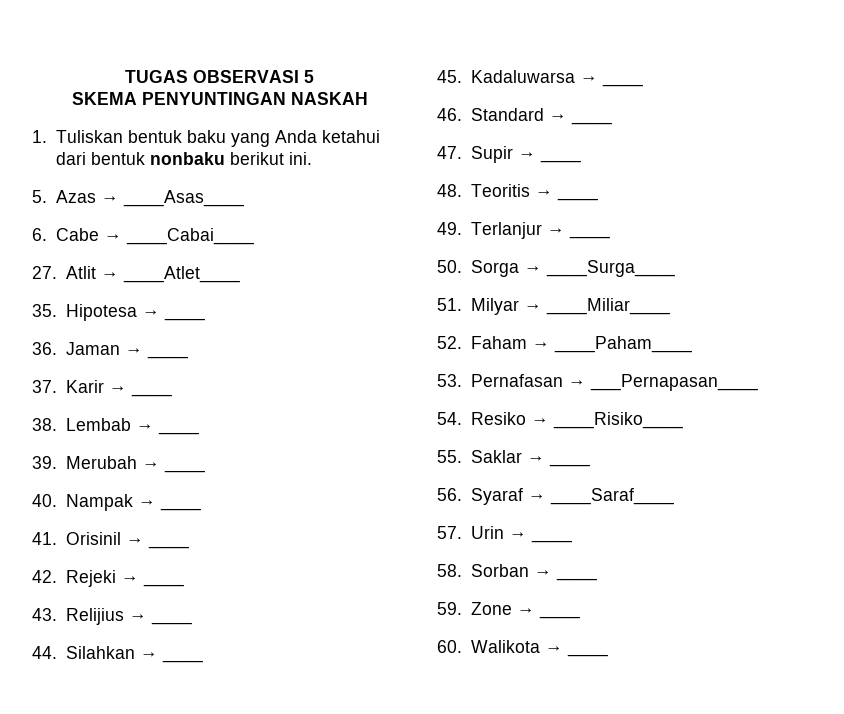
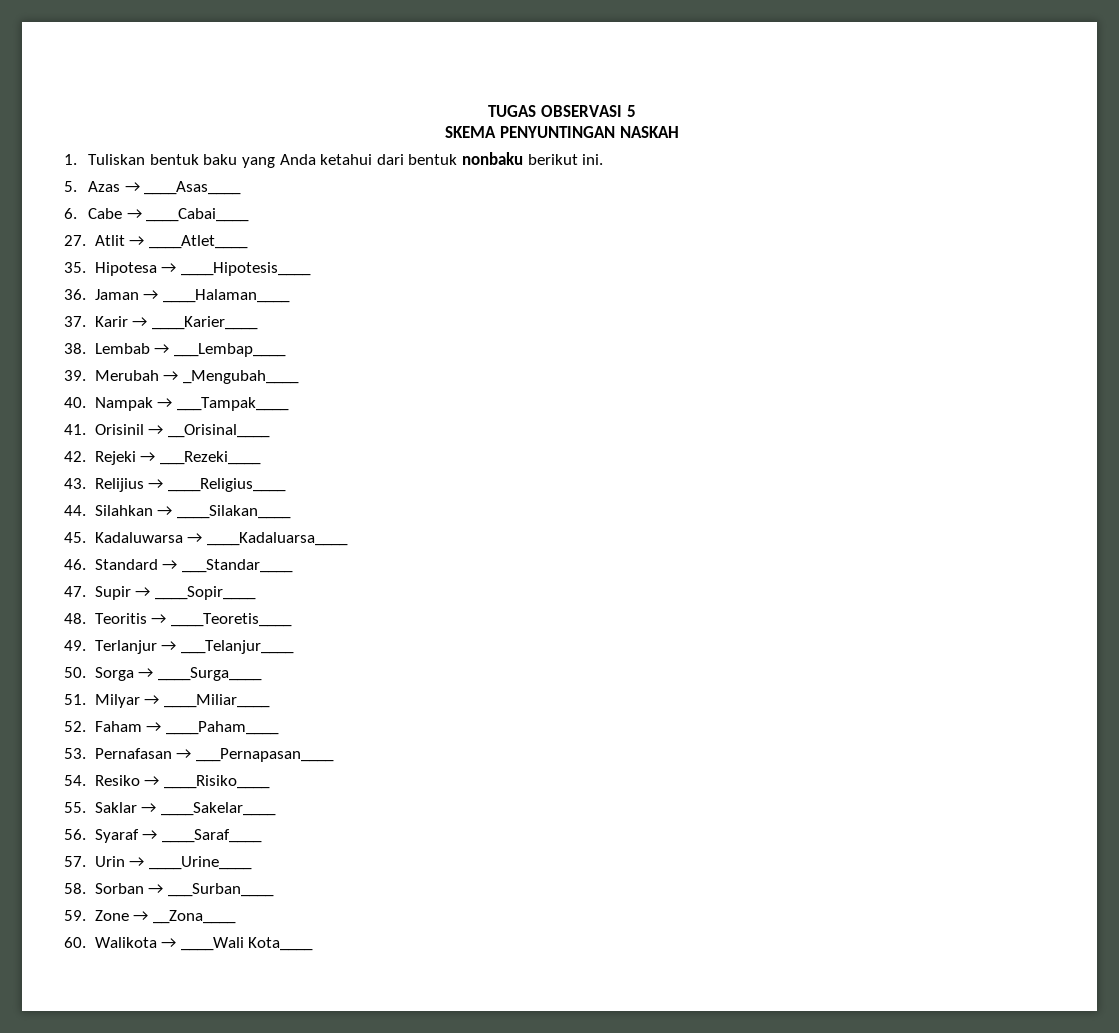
[163,317,205,321] ____ -> [180,262,311,276] ____Hipotesis____
[146,355,188,359] ____ -> [162,289,290,303] ____Halaman____
[130,393,172,397] ____ -> [151,316,258,330] ____Karier____
[157,431,199,435] ____ -> [173,343,286,357] ___Lembap____
[163,469,205,473] ____ -> [182,370,299,384] _Mengubah____
[159,507,201,511] ____ -> [176,397,289,411] ___Tampak____
[147,545,189,549] ____ -> [167,424,270,438] __Orisinal____
[142,583,184,587] ____ -> [159,451,261,465] ___Rezeki____
[150,621,192,625] ____ -> [167,478,286,492] ____Religius____
[161,659,203,663] ____ -> [176,505,291,519] ____Silakan____
[601,83,643,87] ____ -> [206,532,348,546] ____Kadaluarsa____
[570,121,612,125] ____ -> [181,559,293,573] ___Standar____
[539,159,581,163] ____ -> [154,586,256,600] ____Sopir____
[556,197,598,201] ____ -> [170,613,292,627] ____Teoretis____
[568,235,610,239] ____ -> [180,640,294,654] ___Telanjur____
[548,463,590,467] ____ -> [160,802,276,816] ____Sakelar____
[530,539,572,543] ____ -> [148,856,252,870] ____Urine____
[555,577,597,581] ____ -> [167,883,274,897] ___Surban____
[538,615,580,619] ____ -> [152,910,236,924] __Zona____
[566,653,608,657] ____ -> [180,937,314,951] ____Wali Kota____

